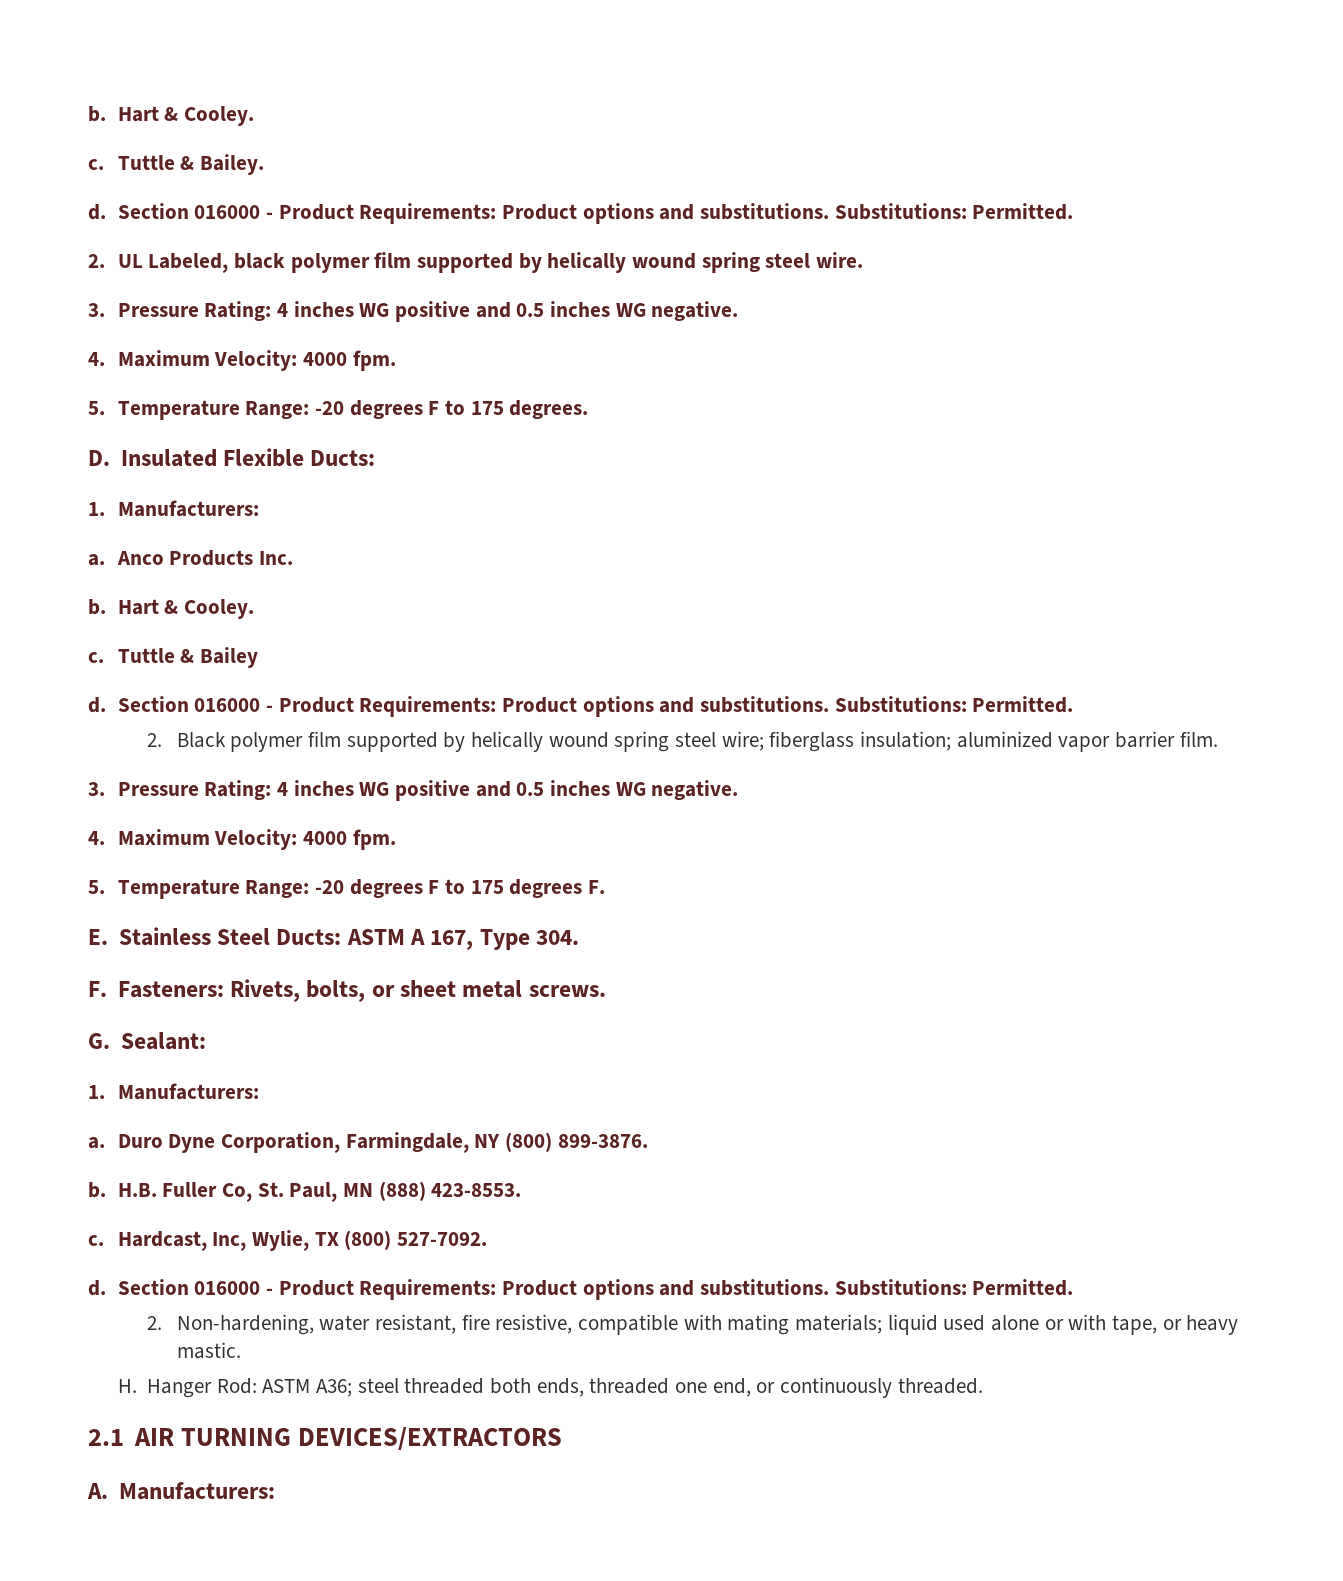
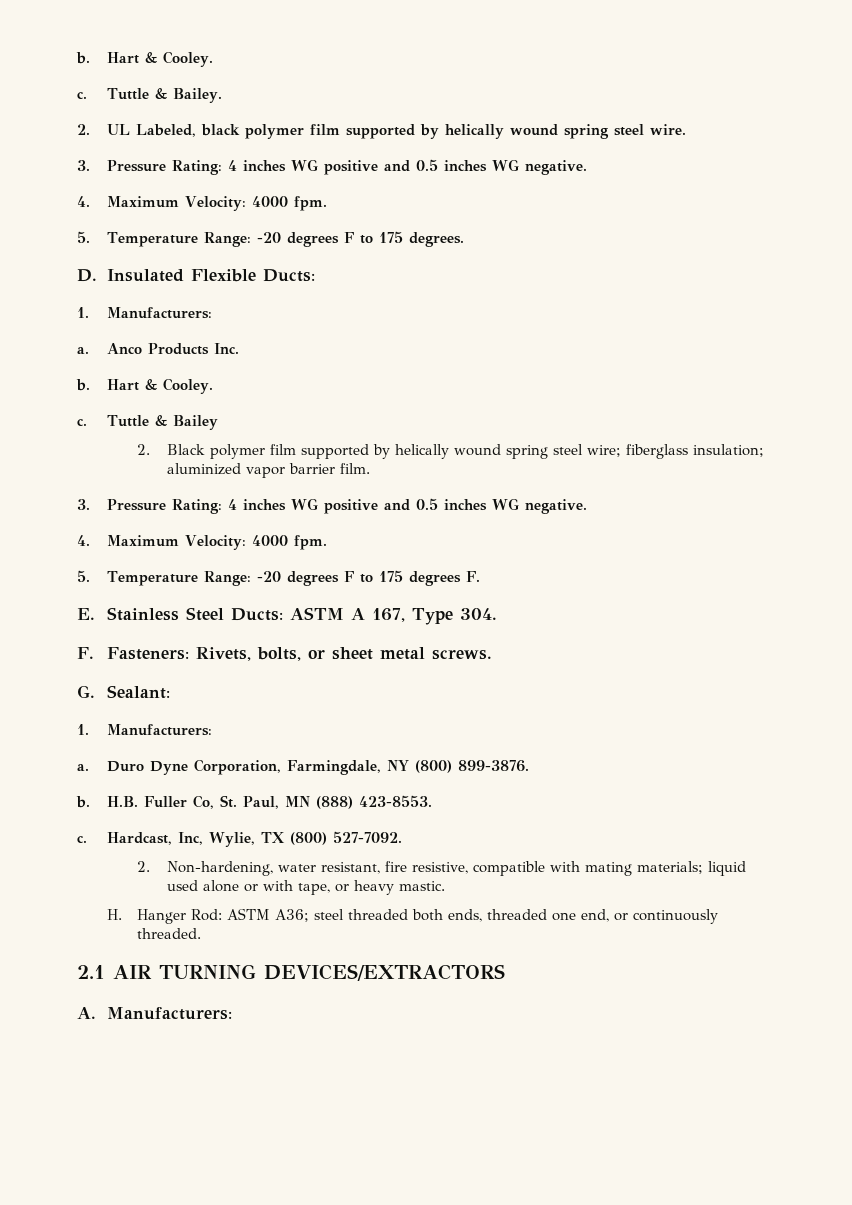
[88,203,1074,224] // d. Section 016000 - Product Requirements: Product options and substitutions. Substitutions: Permitted. -> (222, 95) none
[88,696,1074,717] // d. Section 016000 - Product Requirements: Product options and substitutions. Substitutions: Permitted. -> (218, 422) none
[88,1279,1074,1300] // d. Section 016000 - Product Requirements: Product options and substitutions. Substitutions: Permitted. -> (402, 837) none

